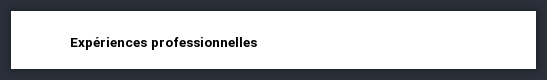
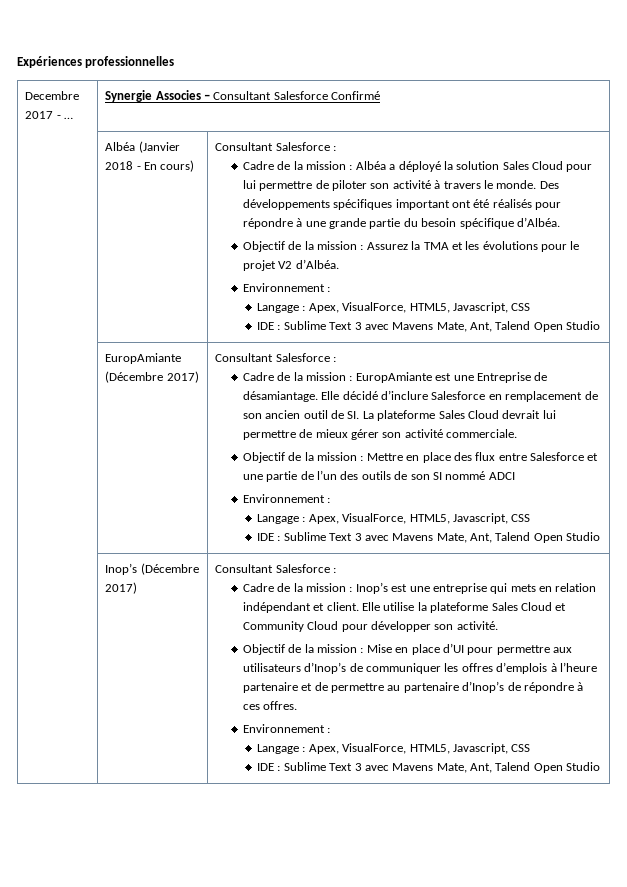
(257, 43) none -> [25,91,80,100] [25,111,73,119] [105,90,381,102] [105,141,180,153] [105,160,195,172] [215,142,336,151] [242,161,593,172] [242,180,559,191] [242,199,562,210] [242,217,560,229] [242,241,580,252] [242,259,339,271] [242,283,331,292] [257,302,531,313] [257,321,601,332] [105,353,182,364] [105,371,199,383] [215,353,336,362] [242,372,548,383] [242,390,598,402] [242,410,556,421] [242,429,518,440] [242,452,599,463] [242,470,515,482] [242,494,331,503] [257,513,531,524] [257,532,601,543] [105,563,199,575] [105,582,138,594] [215,564,336,573] [242,582,597,594] [242,602,567,613] [242,621,498,632] [242,643,573,655] [242,662,597,674] [242,681,584,693] [242,701,298,710] [242,724,331,733] [257,743,531,754] [257,762,601,773] // Decembre 2017 - … | Synergie Associes – Consultant Salesforce Confirmé // | Albéa (Janvier 2018 - En cours) | Consultant Salesforce : // Cadre de la mission : Albéa a déployé la solution Sales Cloud pour lui permettre de piloter son activité à travers le monde. Des développements spécifiques important ont été réalisés pour répondre à une grande partie du besoin spécifique d’Albéa. // Objectif de la mission : Assurez la TMA et les évolutions pour le projet V2 d’Albéa. // Environnement : // Langage : Apex, VisualForce, HTML5, Javascript, CSS // IDE : Sublime Text 3 avec Mavens Mate, Ant, Talend Open Studio // | EuropAmiante (Décembre 2017) | Consultant Salesforce : // Cadre de la mission : EuropAmiante est une Entreprise de désamiantage. Elle décidé d’inclure Salesforce en remplacement de son ancien outil de SI. La plateforme Sales Cloud devrait lui permettre de mieux gérer son activité commerciale. // Objectif de la mission : Mettre en place des flux entre Salesforce et une partie de l’un des outils de son SI nommé ADCI // Environnement : // Langage : Apex, VisualForce, HTML5, Javascript, CSS // IDE : Sublime Text 3 avec Mavens Mate, Ant, Talend Open Studio // | Inop’s (Décembre 2017) | Consultant Salesforce : // Cadre de la mission : Inop’s est une entreprise qui mets en relation indépendant et client. Elle utilise la plateforme Sales Cloud et Community Cloud pour développer son activité. // Objectif de la mission : Mise en place d’UI pour permettre aux utilisateurs d’Inop’s de communiquer les offres d’emplois à l’heure partenaire et de permettre au partenaire d’Inop’s de répondre à ces offres. // Environnement : // Langage : Apex, VisualForce, HTML5, Javascript, CSS // IDE : Sublime Text 3 avec Mavens Mate, Ant, Talend Open Studio

